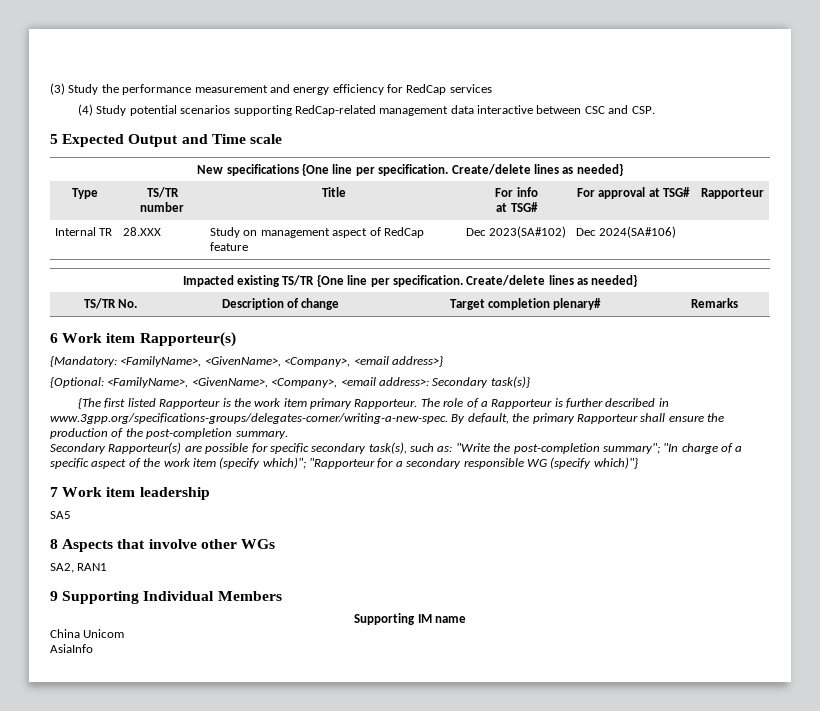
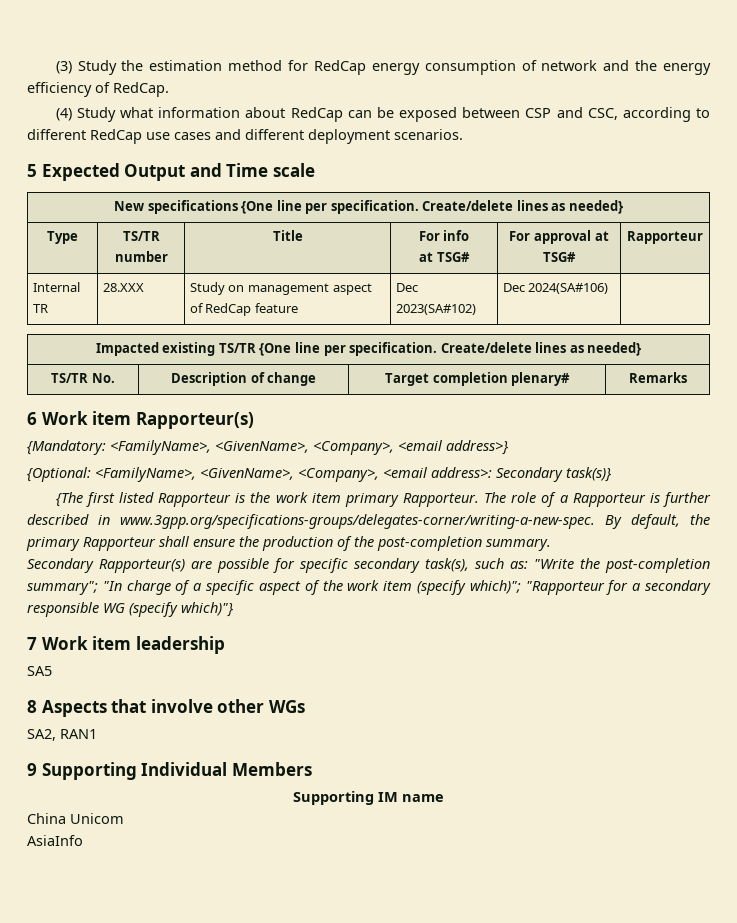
[122,84,492,95] [78,104,655,116] performance measurement and energy efficiency for RedCap services // (4) Study potential scenarios supporting RedCap-related management data interactive between CSC and CSP. -> [149,60,711,75] [27,82,169,97] [55,107,710,122] [27,129,463,144] estimation method for RedCap energy consumption of network and the energy efficiency of RedCap. // (4) Study what information about RedCap can be exposed between CSP and CSC, according to different RedCap use cases and different deployment scenarios.

